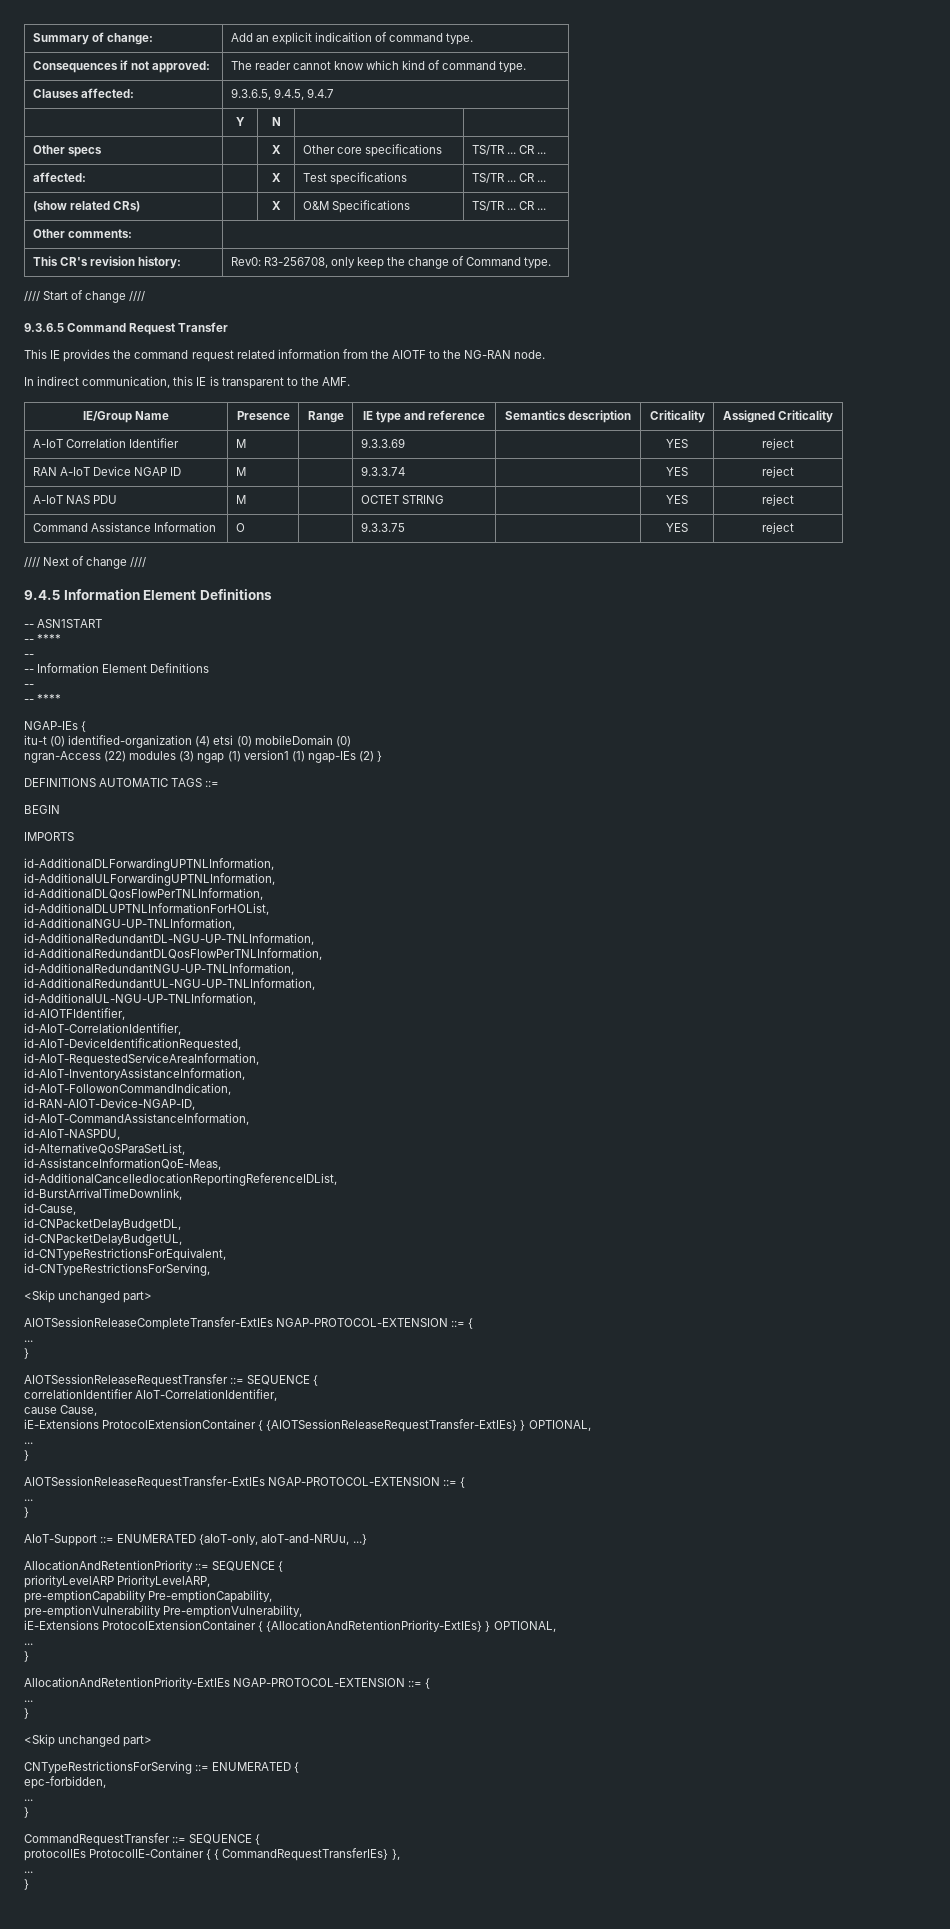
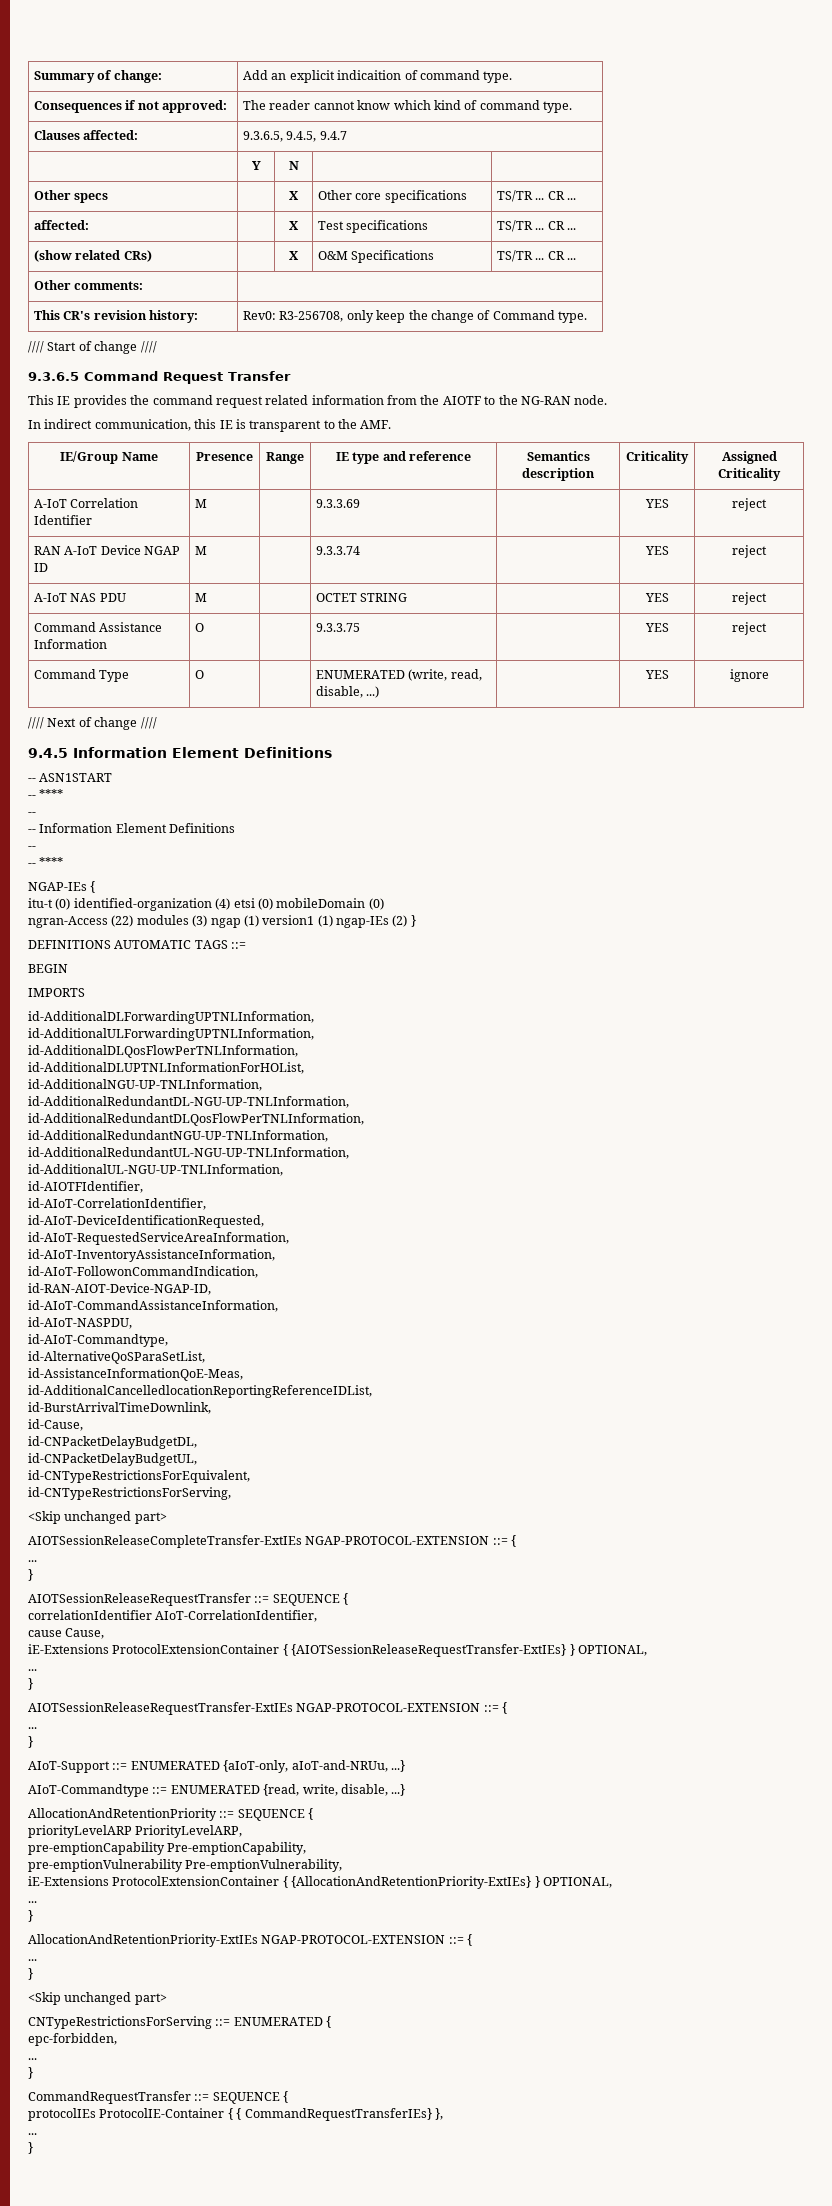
(794, 528) none -> [34,669,130,682] [195,670,205,679] [316,669,482,681] [316,686,380,698] [644,670,669,679] [729,669,769,682] // Command Type | O | | ENUMERATED (write, read, disable, ...) | | YES | ignore
(120, 1134) none -> [28,1334,168,1347] // id-AIoT-Commandtype,
(367, 1539) none -> [28,1784,406,1797] // AIoT-Commandtype ::= ENUMERATED {read, write, disable, ...}

